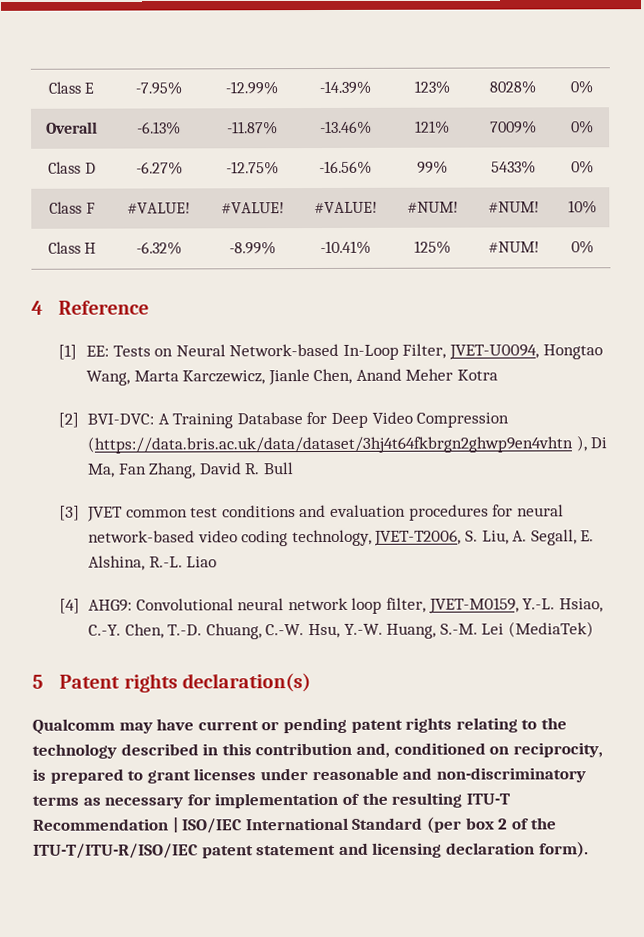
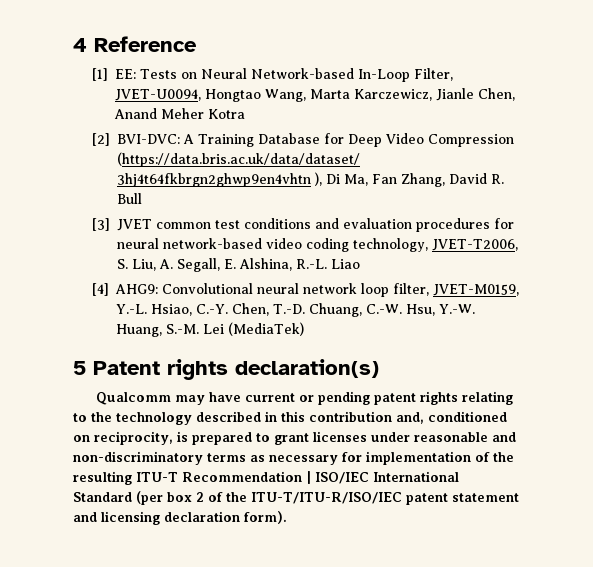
[47,81,95,94] [134,81,182,95] [225,81,278,95] [318,80,371,95] [413,80,450,94] [489,80,536,94] [569,80,593,94] [46,121,98,134] [137,121,181,135] [227,121,278,135] [319,120,372,135] [415,120,450,134] [490,120,537,134] [570,120,594,134] [48,161,96,174] [135,161,183,175] [226,161,279,175] [319,160,372,175] [417,160,448,174] [491,160,536,174] [570,160,594,174] [49,201,95,214] [127,202,191,214] [220,202,285,214] [313,201,378,214] [406,201,459,213] [487,201,540,213] [567,200,597,214] [47,241,97,254] [136,241,182,255] [229,241,276,255] [320,240,371,255] [414,240,451,254] [487,241,540,253] [570,240,594,254] Class E | -7.95% | -12.99% | -14.39% | 123% | 8028% | 0% // Overall | -6.13% | -11.87% | -13.46% | 121% | 7009% | 0% // Class D | -6.27% | -12.75% | -16.56% | 99% | 5433% | 0% // Class F | #VALUE! | #VALUE! | #VALUE! | #NUM! | #NUM! | 10% // Class H | -6.32% | -8.99% | -10.41% | 125% | #NUM! | 0% // -> (73, 45) none

